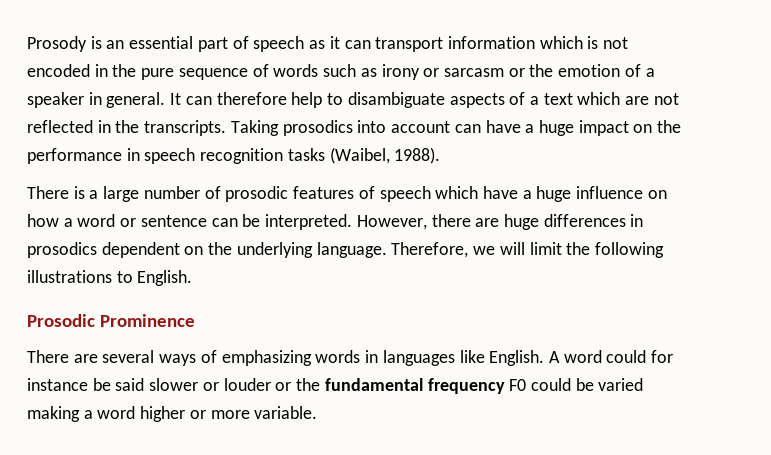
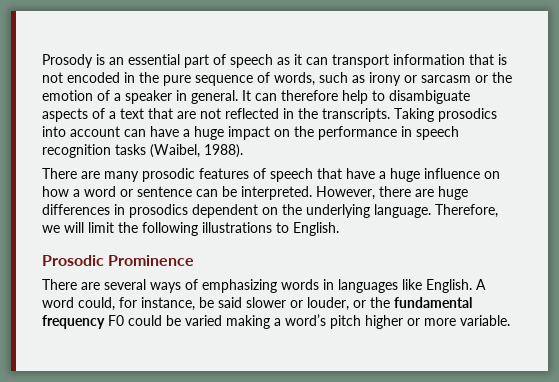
[539,36,583,49] which -> [469,54,494,65] that
[273,64,319,77] words -> [274,72,315,86] words,
[577,92,621,105] which -> [148,108,173,119] that
[73,186,221,202] is a large number of -> [81,171,139,182] are many
[435,186,479,199] which -> [317,168,342,179] that
[606,350,674,363] [27,378,88,391] could for instance -> [78,297,195,311] could, for instance,
[223,378,271,391] louder -> [307,297,349,311] louder,
[97,406,136,419] word -> [285,314,361,329] word’s pitch

